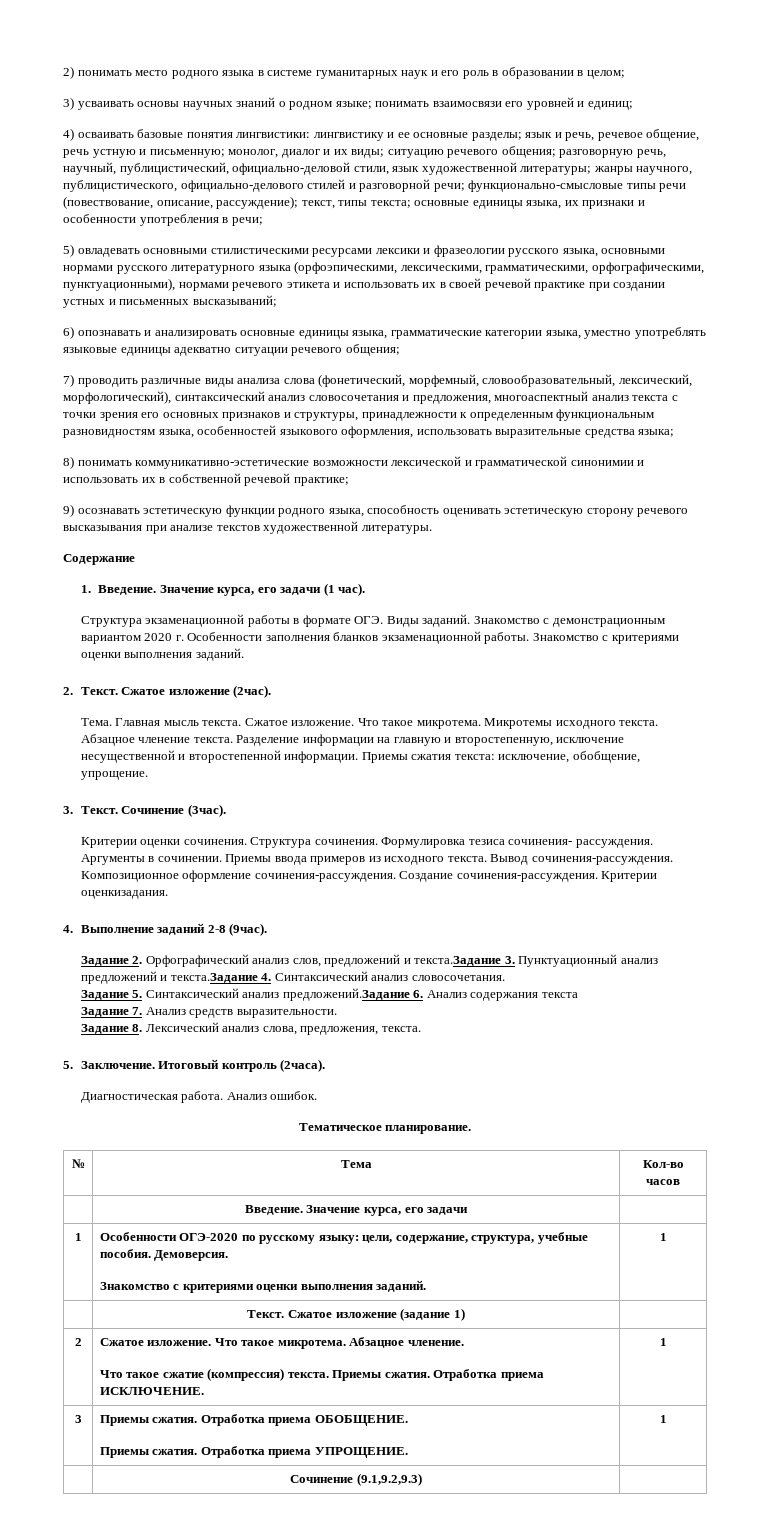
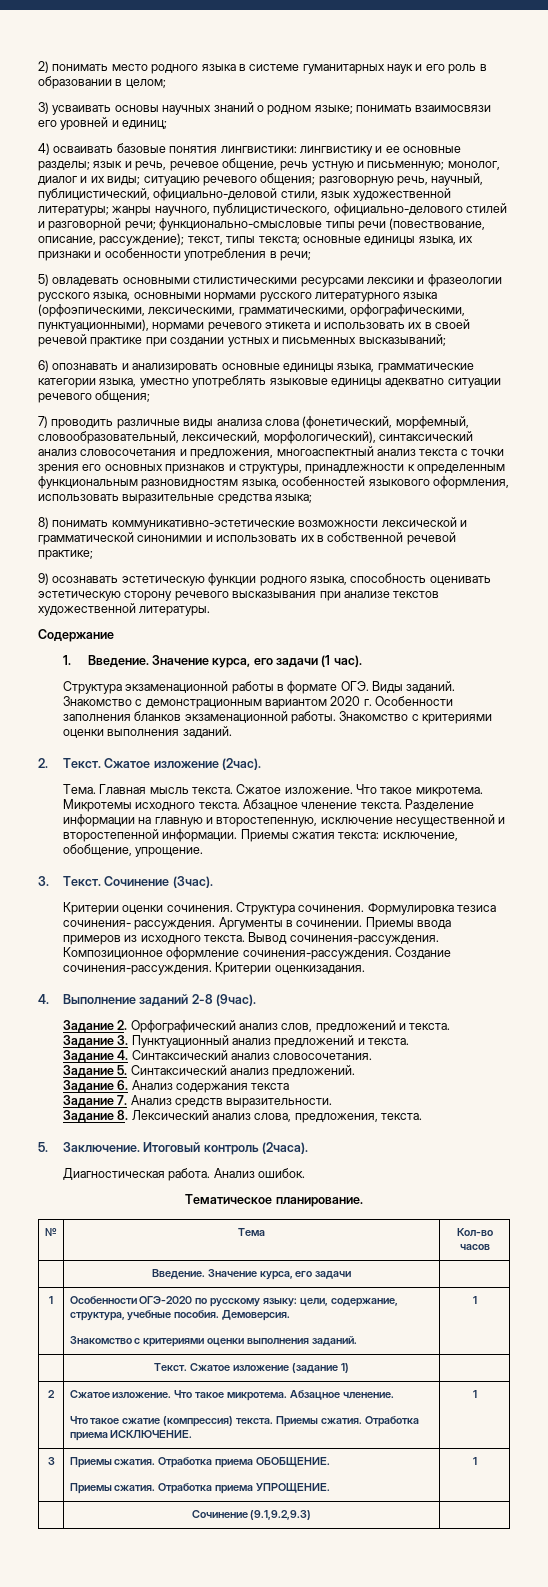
[414,956,502,966] текста.Задание -> [409,1023,451,1030] [62,1035,114,1047] текста. // Задание
[170,973,258,983] текста.Задание -> [368,1038,410,1045] [62,1050,114,1062] текста. // Задание
[282,988,410,1001] предложений.Задание -> [272,1065,356,1078] [62,1080,114,1092] предложений. // Задание

